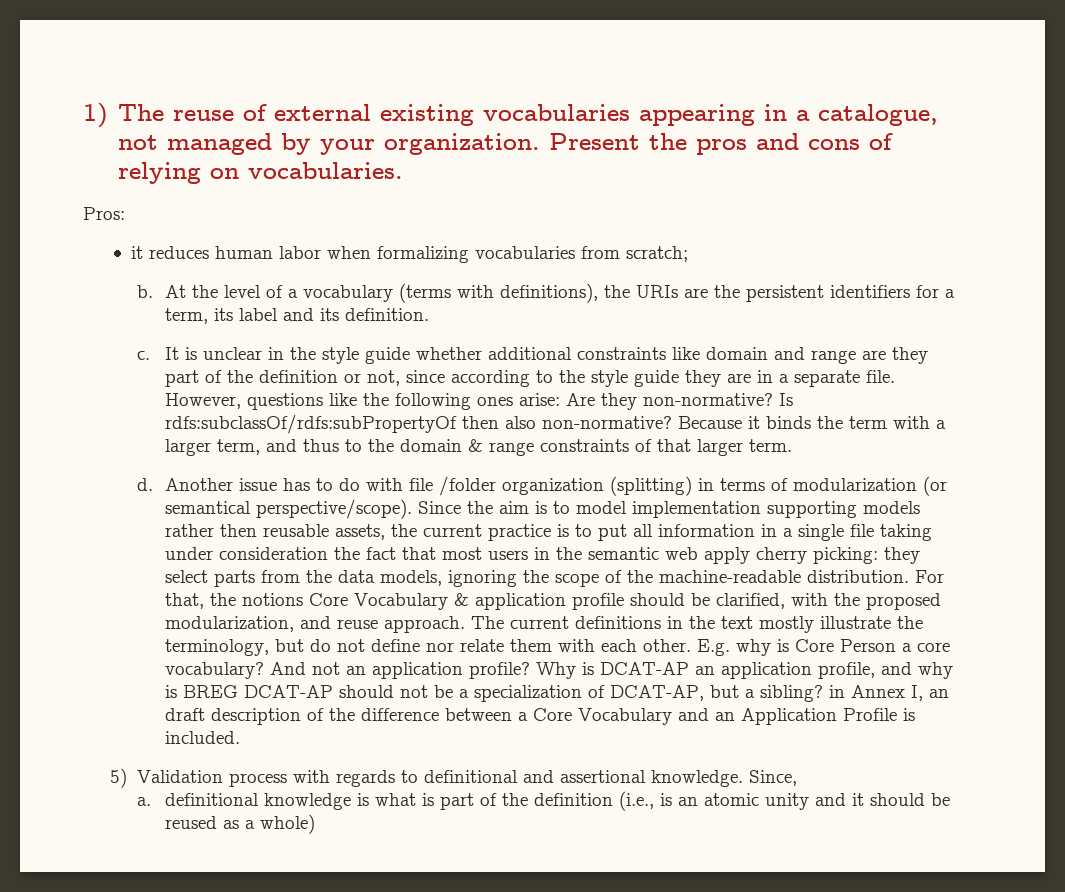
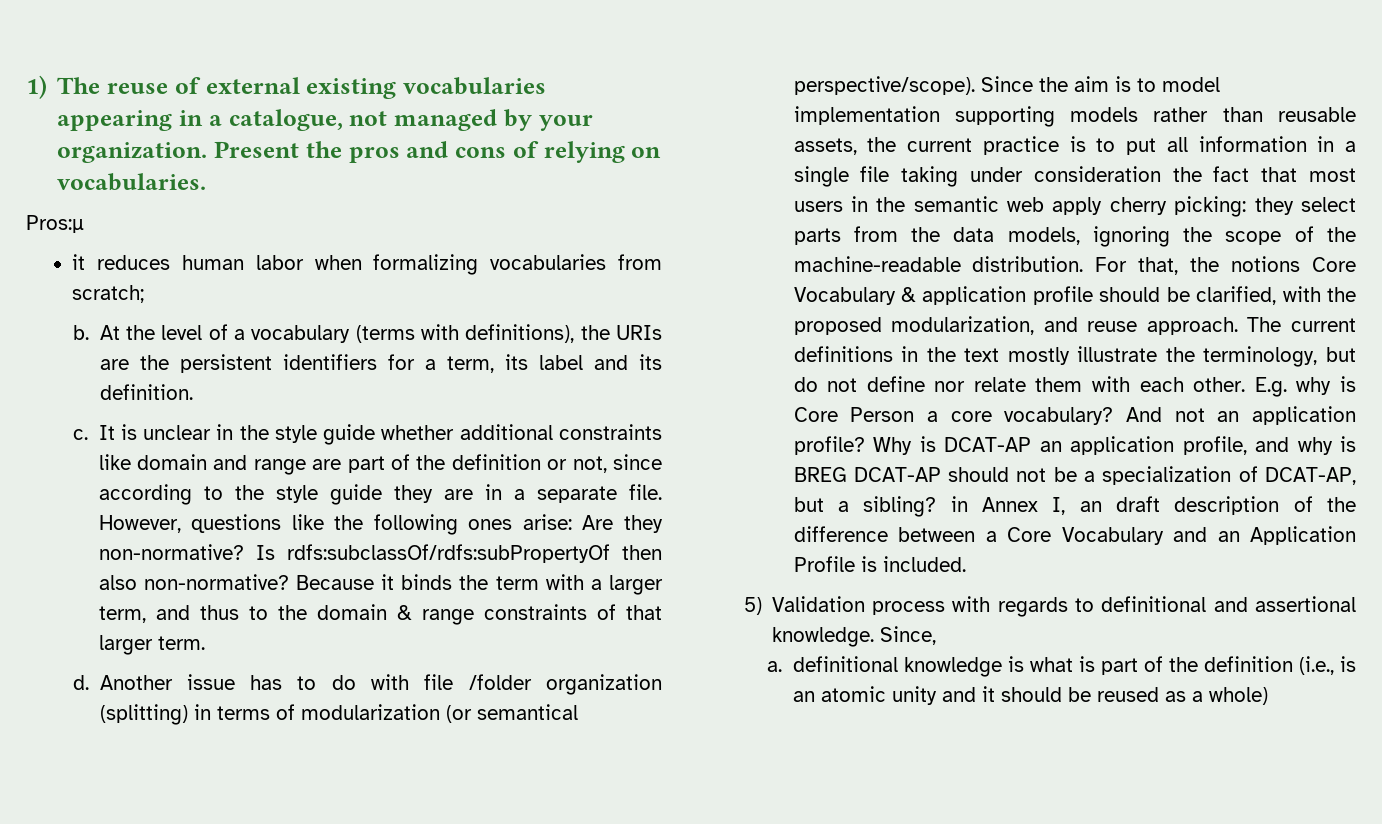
[83,207,125,220] Pros: -> [26,215,84,233] Pros:µ
[891,347,928,364] they -> (342, 464) none
[219,524,257,537] then -> [1222,107,1263,122] than

